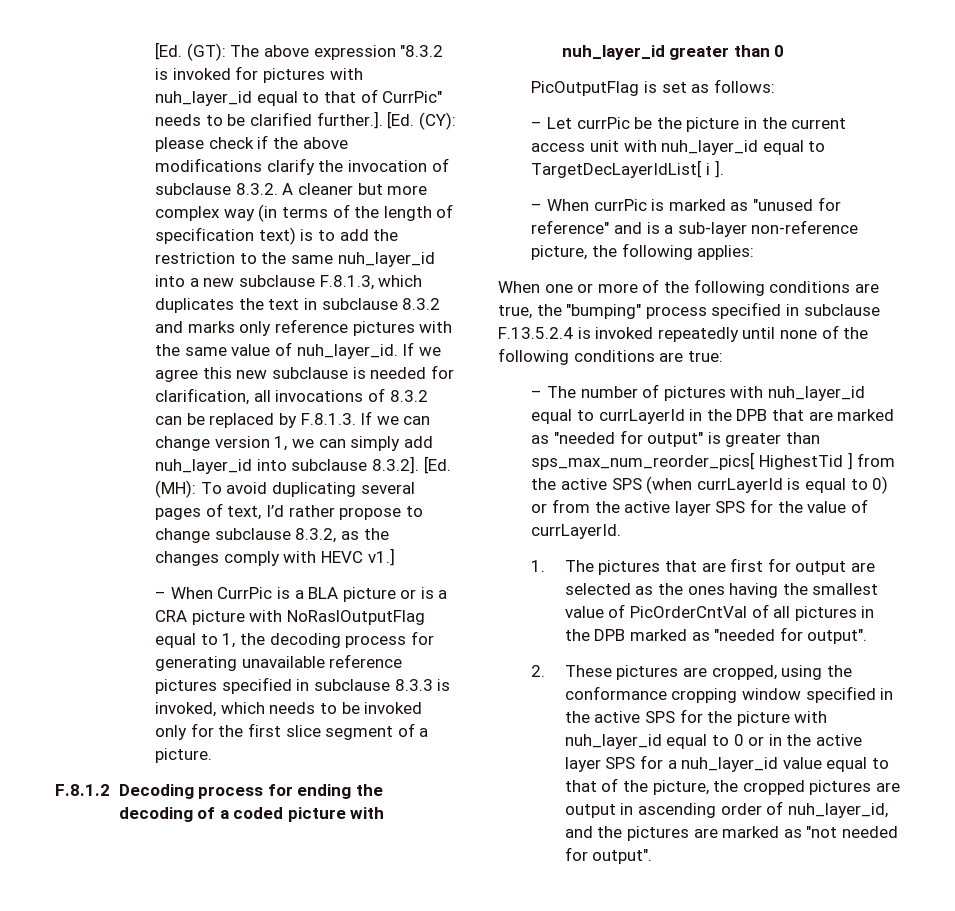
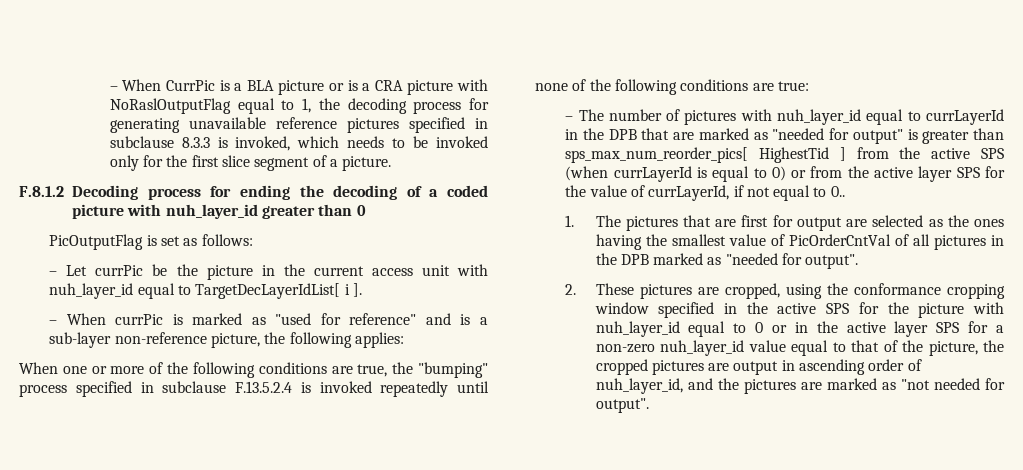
[155,42,444,61] [155,66,363,83] [155,89,443,106] [155,111,456,130] [155,135,348,152] [155,158,449,175] [155,183,428,195] [155,204,454,222] [155,227,399,245] [155,252,435,267] [155,275,423,290] [155,298,441,313] [155,319,453,336] [155,342,441,359] [155,365,454,382] [155,388,428,405] [155,411,431,428] [155,436,433,451] [155,456,451,474] [155,480,415,498] [155,503,423,520] [155,528,389,543] [155,548,395,566] [Ed. (GT): The above expression "8.3.2 is invoked for pictures with nuh_layer_id equal to that of CurrPic" needs to be clarified further.]. [Ed. (CY): please check if the above modifications clarify the invocation of subclause 8.3.2. A cleaner but more complex way (in terms of the length of specification text) is to add the restriction to the same nuh_layer_id into a new subclause F.8.1.3, which duplicates the text in subclause 8.3.2 and marks only reference pictures with the same value of nuh_layer_id. If we agree this new subclause is needed for clarification, all invocations of 8.3.2 can be replaced by F.8.1.3. If we can change version 1, we can simply add nuh_layer_id into subclause 8.3.2]. [Ed. (MH): To avoid duplicating several pages of text, I’d rather propose to change subclause 8.3.2, as the changes comply with HEVC v1.] // -> (109, 88) none
[752,199,813,211] "unused -> [275,313,312,325] "used
[531,524,622,539] currLayerId. -> [648,185,845,201] currLayerId, if not equal to 0..
(677, 764) none -> [595,344,655,353] non-zero

